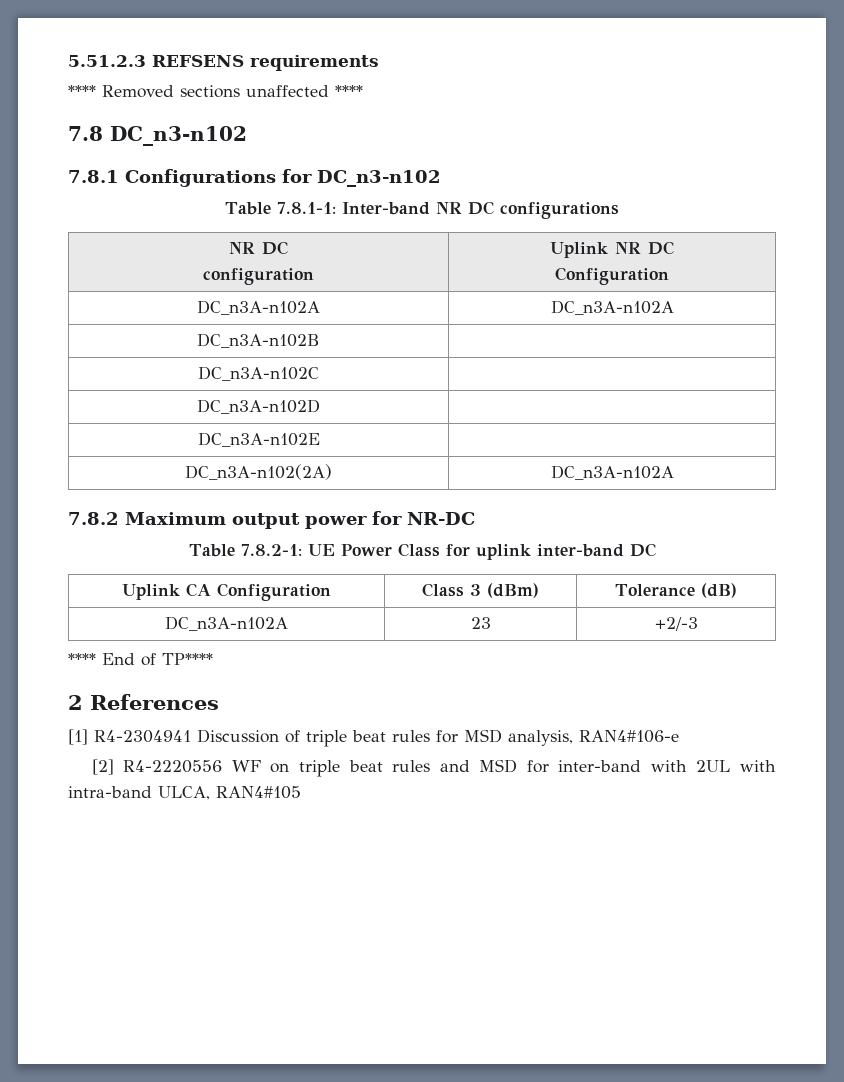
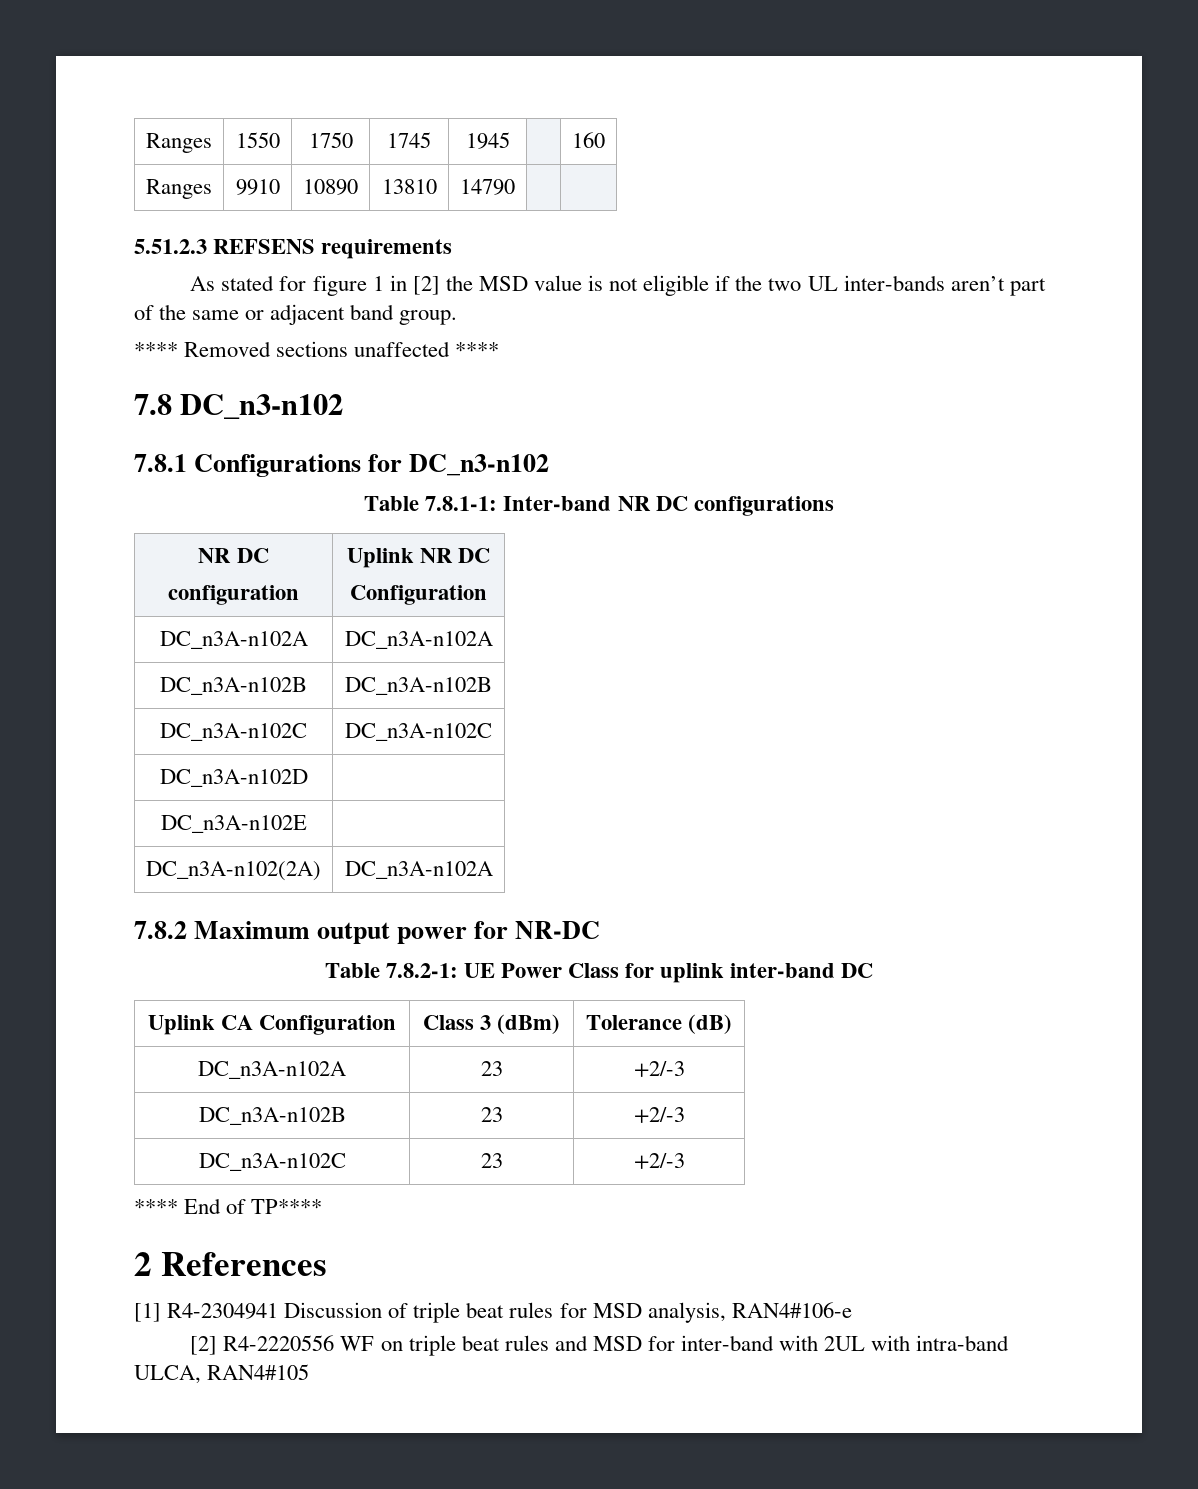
[68,55,379,71] 5.51.2.3 REFSENS requirements -> [146,133,212,153] [235,132,280,148] [308,132,353,148] [387,132,431,148] [465,132,510,149] [572,132,605,148] [146,179,212,199] [235,179,280,195] [303,179,358,195] [381,179,437,194] [460,179,515,195] [134,239,453,259] [190,275,1046,296] [134,304,458,325] Ranges | 1550 | 1750 | 1745 | 1945 | | 160 // Ranges | 9910 | 10890 | 13810 | 14790 | | // 5.51.2.3 REFSENS requirements // As stated for figure 1 in [2] the MSD value is not eligible if the two UL inter-bands aren’t part of the same or adjacent band group.
[198,366,319,381] // DC_n3A-n102C | -> [345,677,492,695] [160,723,307,741] [345,723,492,741] DC_n3A-n102B // DC_n3A-n102C | DC_n3A-n102C
(698, 624) none -> [198,1107,346,1125] [480,1107,503,1122] [633,1107,685,1123] [198,1153,346,1171] [480,1153,503,1168] [633,1153,685,1169] // DC_n3A-n102B | 23 | +2/-3 // DC_n3A-n102C | 23 | +2/-3

